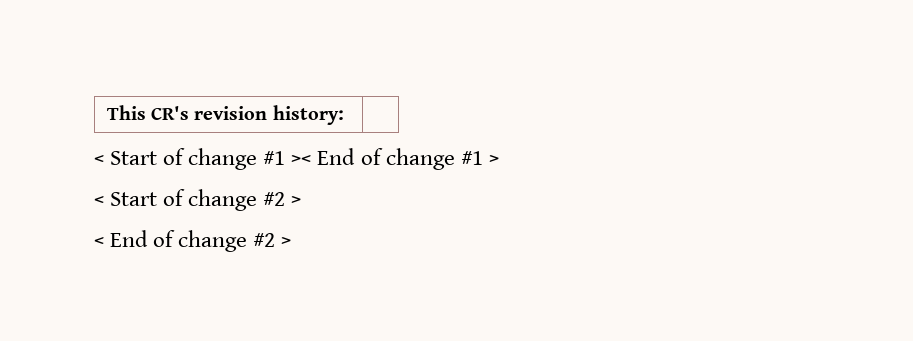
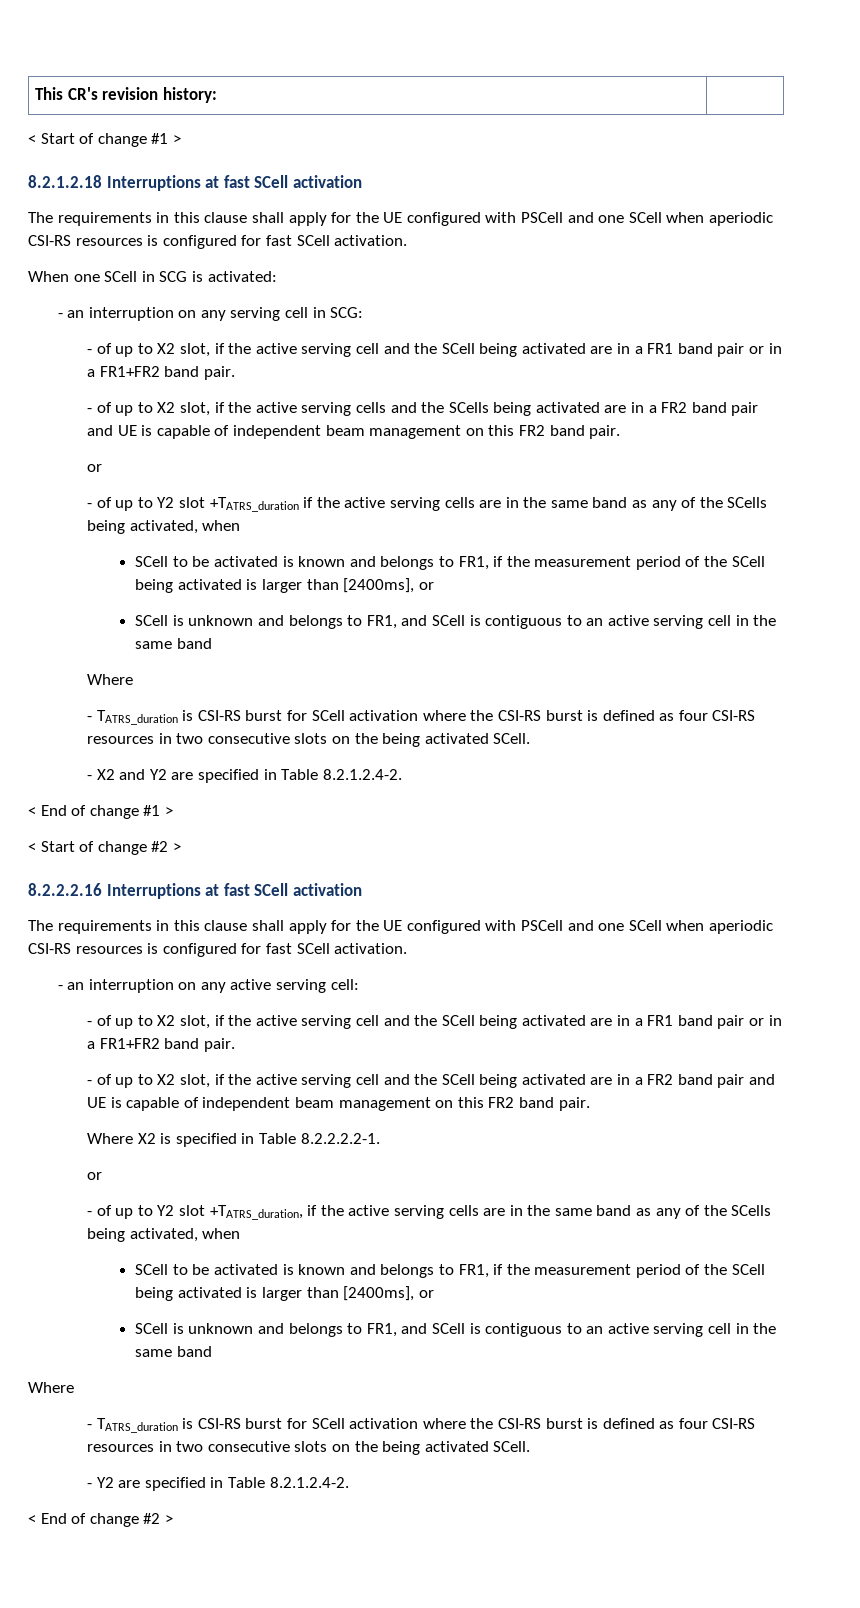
[291,155,312,165] >< -> [172,135,181,144] [28,175,362,191] [28,212,774,226] [28,235,408,249] [28,271,277,282] [57,307,364,321] [87,343,782,357] [87,366,235,380] [87,402,759,416] [87,425,621,439] [87,464,103,472] [87,497,768,512] [87,520,241,534] [135,556,765,570] [135,578,434,593] [135,615,777,629] [135,638,212,649] [87,674,134,685] [87,710,756,725] [87,733,531,747] [87,769,402,783] [28,807,36,816] > // 8.2.1.2.18 Interruptions at fast SCell activation // The requirements in this clause shall apply for the UE configured with PSCell and one SCell when aperiodic CSI-RS resources is configured for fast SCell activation. // When one SCell in SCG is activated: // - an interruption on any serving cell in SCG: // - of up to X2 slot, if the active serving cell and the SCell being activated are in a FR1 band pair or in a FR1+FR2 band pair. // - of up to X2 slot, if the active serving cells and the SCells being activated are in a FR2 band pair and UE is capable of independent beam management on this FR2 band pair. // or // - of up to Y2 slot +TATRS_duration if the active serving cells are in the same band as any of the SCells being activated, when // SCell to be activated is known and belongs to FR1, if the measurement period of the SCell being activated is larger than [2400ms], or // SCell is unknown and belongs to FR1, and SCell is contiguous to an active serving cell in the same band // Where // - TATRS_duration is CSI-RS burst for SCell activation where the CSI-RS burst is defined as four CSI-RS resources in two consecutive slots on the being activated SCell. // - X2 and Y2 are specified in Table 8.2.1.2.4-2. // <
(302, 201) none -> [28,883,362,899] [28,920,774,934] [28,943,408,957] [57,979,359,993] [87,1015,782,1029] [87,1038,235,1052] [87,1074,775,1088] [87,1097,590,1111] [87,1133,380,1147] [87,1172,103,1180] [87,1205,772,1220] [87,1228,241,1242] [135,1264,765,1278] [135,1286,434,1301] [135,1323,777,1337] [135,1346,212,1357] [28,1382,74,1393] [87,1418,756,1433] [87,1441,531,1455] [87,1477,349,1491] // 8.2.2.2.16 Interruptions at fast SCell activation // The requirements in this clause shall apply for the UE configured with PSCell and one SCell when aperiodic CSI-RS resources is configured for fast SCell activation. // - an interruption on any active serving cell: // - of up to X2 slot, if the active serving cell and the SCell being activated are in a FR1 band pair or in a FR1+FR2 band pair. // - of up to X2 slot, if the active serving cell and the SCell being activated are in a FR2 band pair and UE is capable of independent beam management on this FR2 band pair. // Where X2 is specified in Table 8.2.2.2.2-1. // or // - of up to Y2 slot +TATRS_duration, if the active serving cells are in the same band as any of the SCells being activated, when // SCell to be activated is known and belongs to FR1, if the measurement period of the SCell being activated is larger than [2400ms], or // SCell is unknown and belongs to FR1, and SCell is contiguous to an active serving cell in the same band // Where // - TATRS_duration is CSI-RS burst for SCell activation where the CSI-RS burst is defined as four CSI-RS resources in two consecutive slots on the being activated SCell. // - Y2 are specified in Table 8.2.1.2.4-2.

